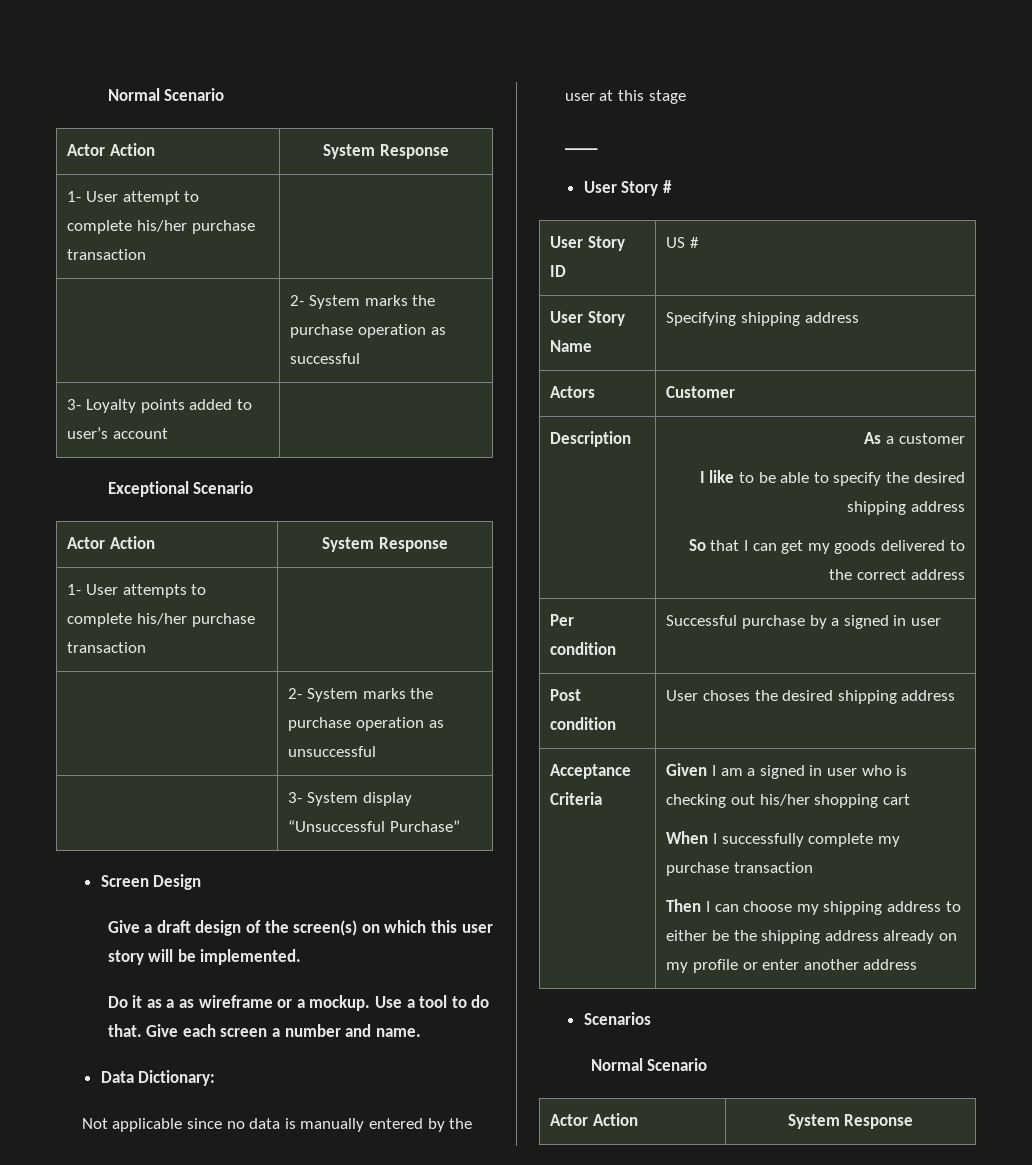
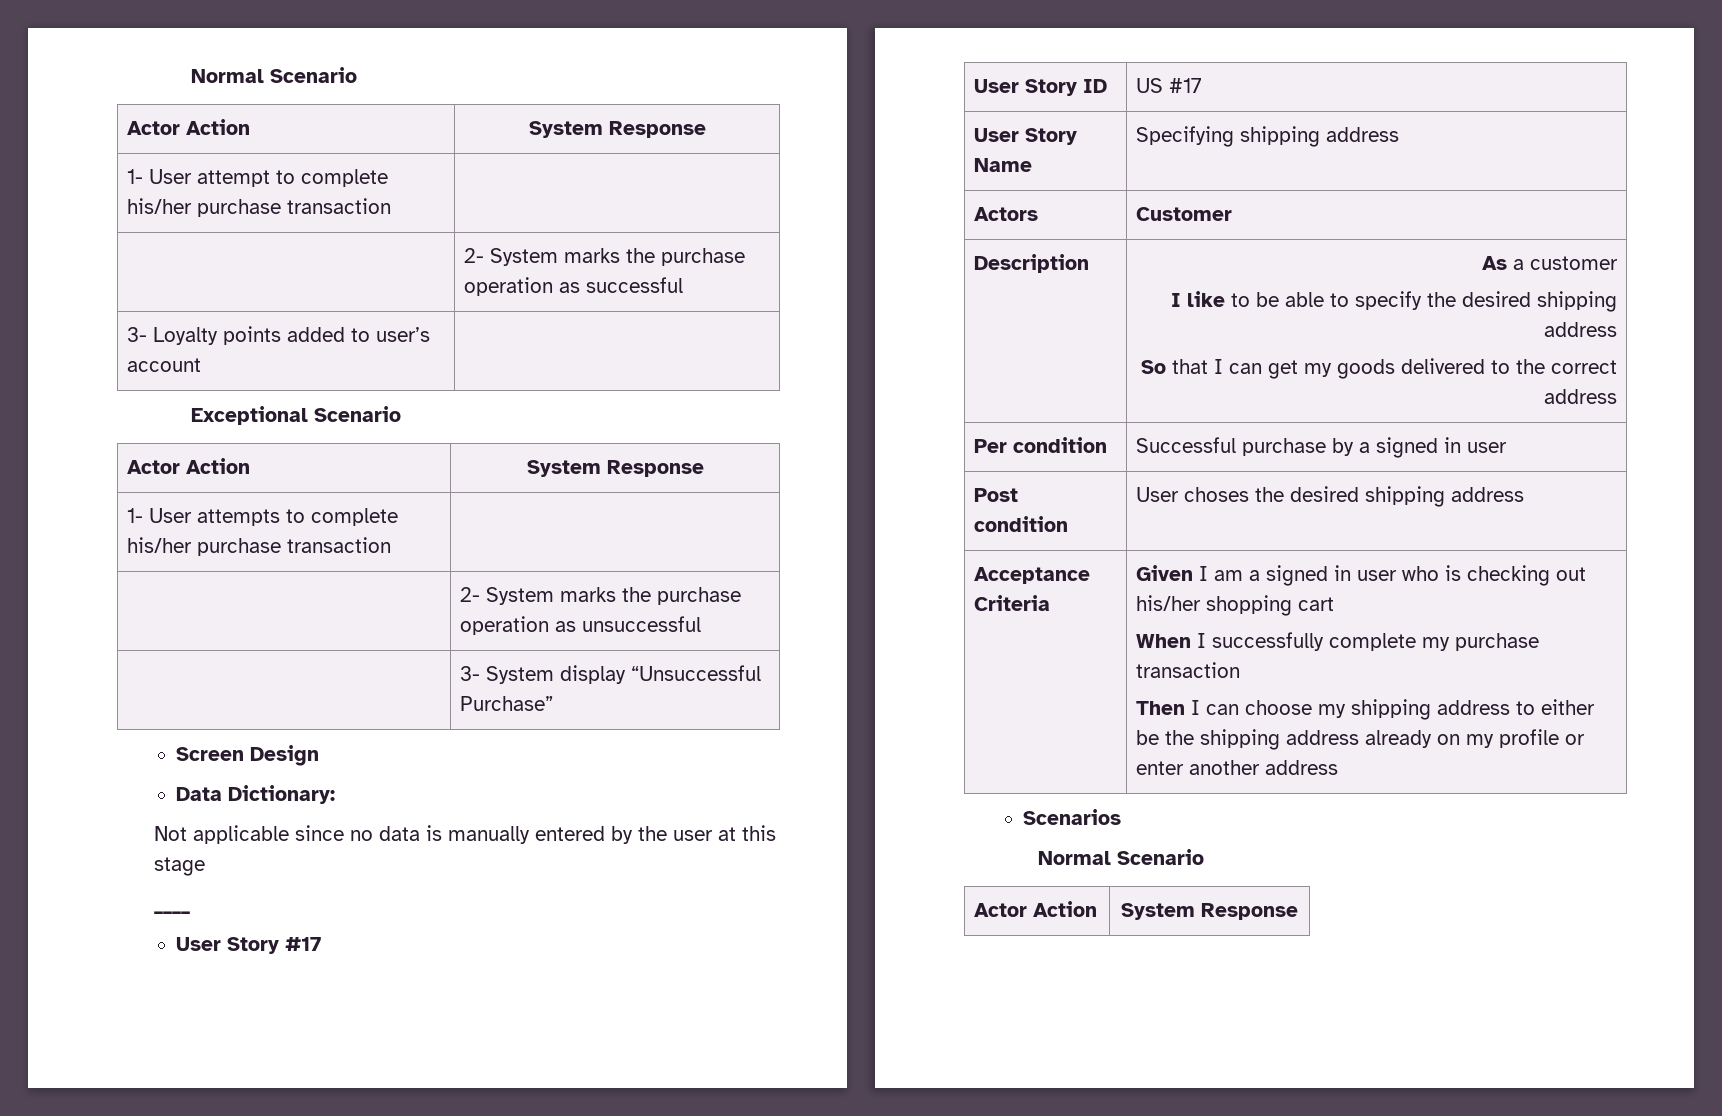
[107,920,493,936] [107,949,302,965] [107,995,490,1011] [107,1024,421,1037] // Give a draft design of the screen(s) on which this user story will be implemented. // Do it as a as wireframe or a mockup. Use a tool to do that. Give each screen a number and name. -> (320, 755) none
[662,180,672,193] # -> [285,937,322,951] #17
[690,237,700,248] # -> [1169,78,1203,93] #17

